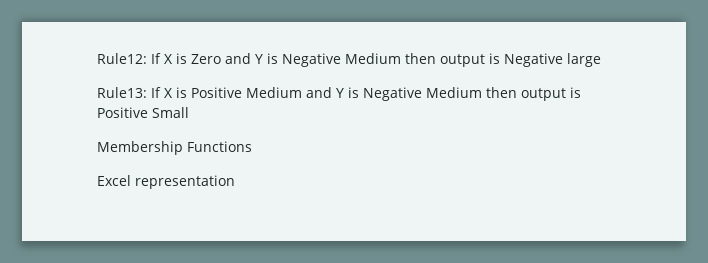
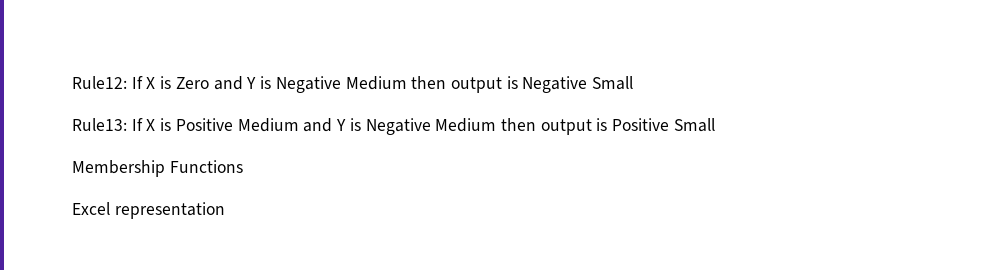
[567,53,601,67] large -> [592,76,634,90] Small

